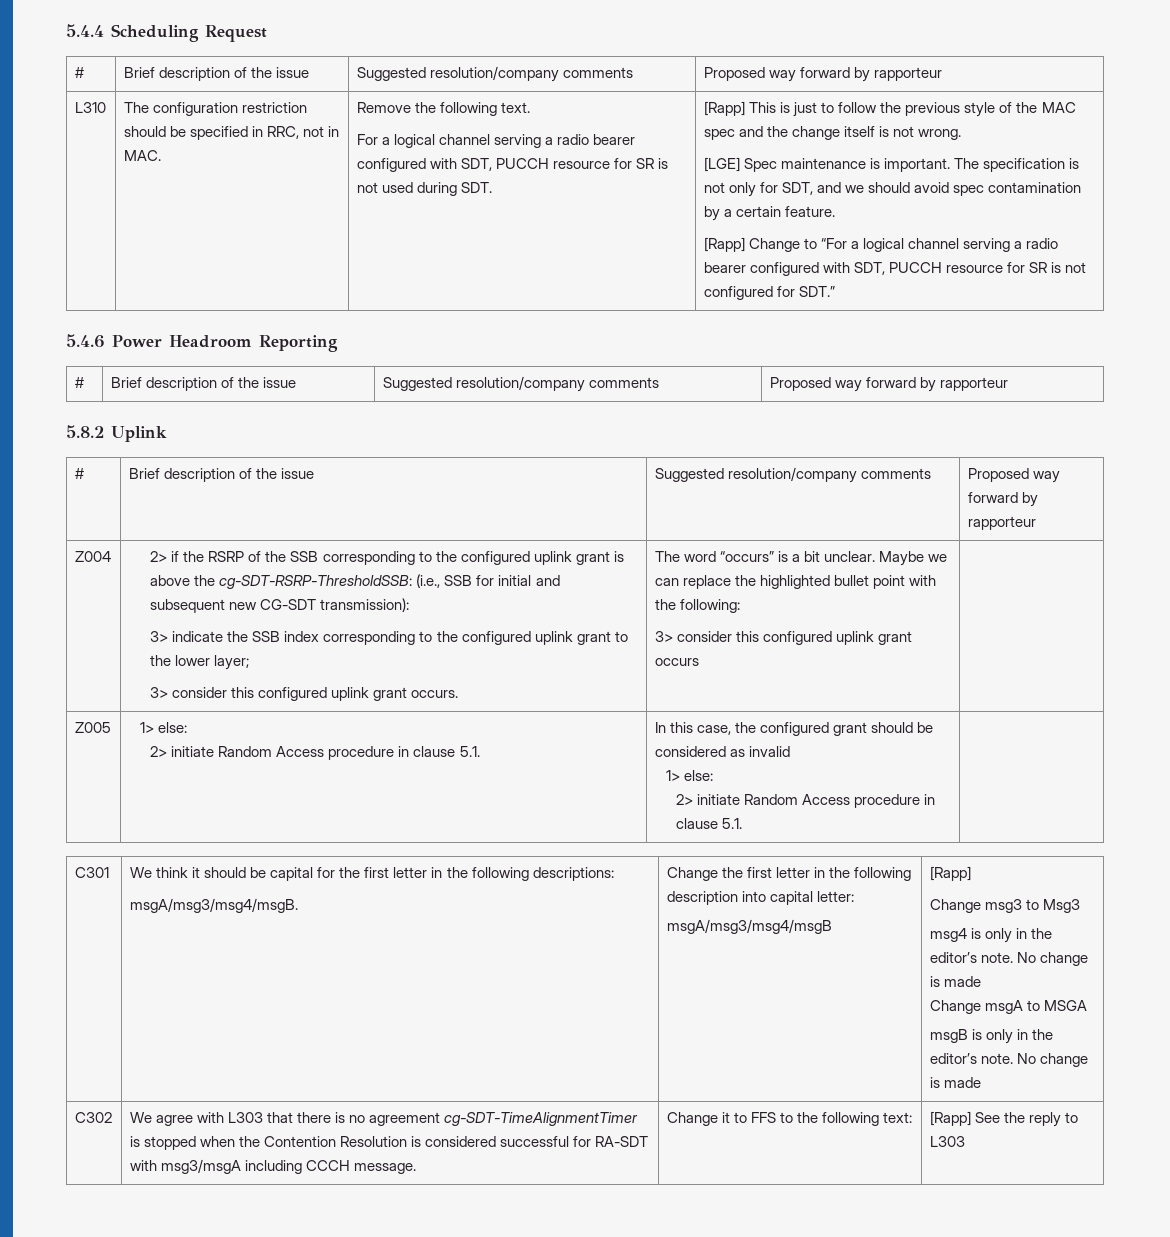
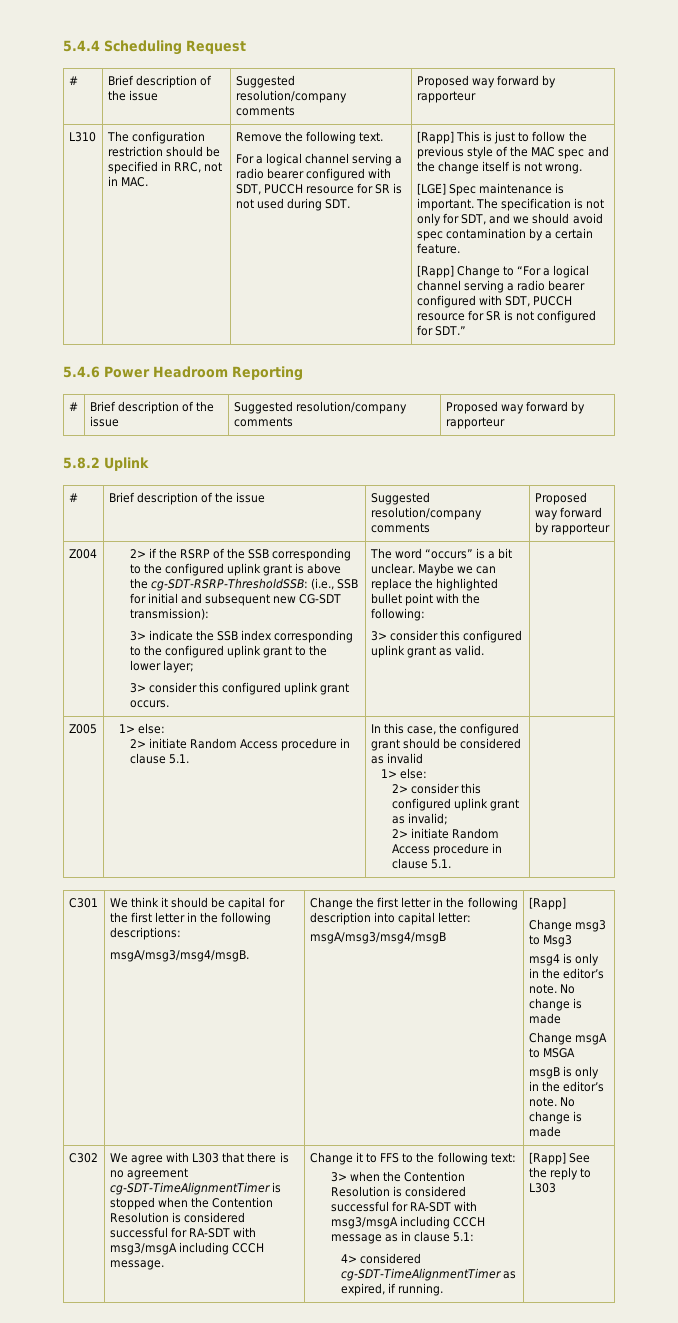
[654,658,699,666] occurs -> [439,645,485,656] as valid.
(713, 775) none -> [391,783,481,794] [391,798,519,811] [391,813,448,825] // 2> consider this configured uplink grant as invalid;
(913, 1117) none -> [330,1171,465,1182] [330,1186,466,1197] [330,1201,477,1212] [330,1216,485,1229] [330,1231,474,1244] [340,1253,422,1264] [340,1268,517,1281] [340,1283,444,1296] // 3> when the Contention Resolution is considered successful for RA-SDT with msg3/msgA including CCCH message as in clause 5.1: // 4> considered cg-SDT-TimeAlignmentTimer as expired, if running.

